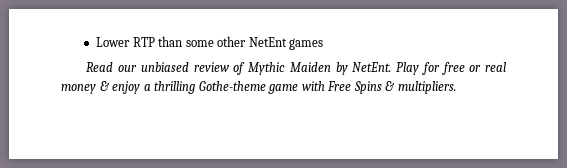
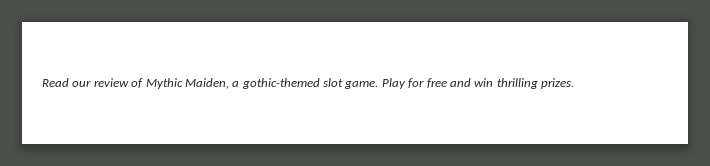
[96,36,324,50] Lower RTP than some other NetEnt games // -> (42, 82) none
[140,62,189,72] unbiased -> (92, 83) none
[289,62,507,75] [61,81,456,94] Maiden by NetEnt. Play for free or real money & enjoy a thrilling Gothe-theme game with Free Spins & multipliers. -> [184,78,574,89] Maiden, a gothic-themed slot game. Play for free and win thrilling prizes.

